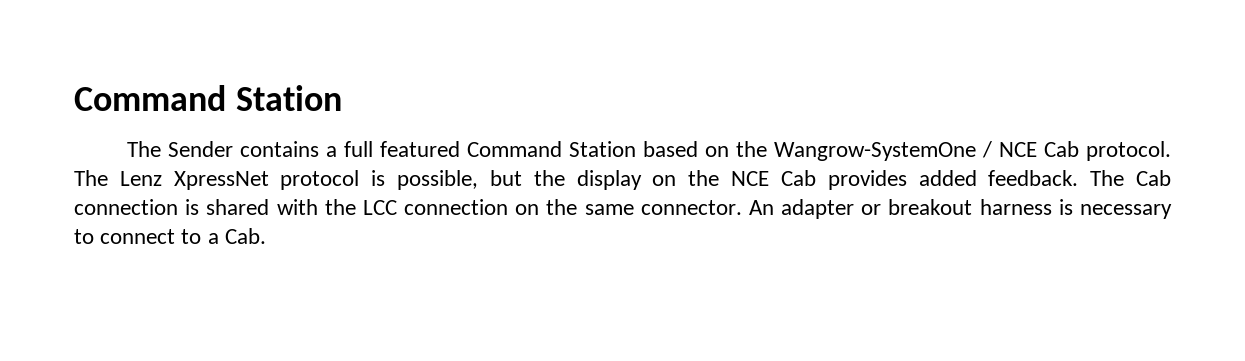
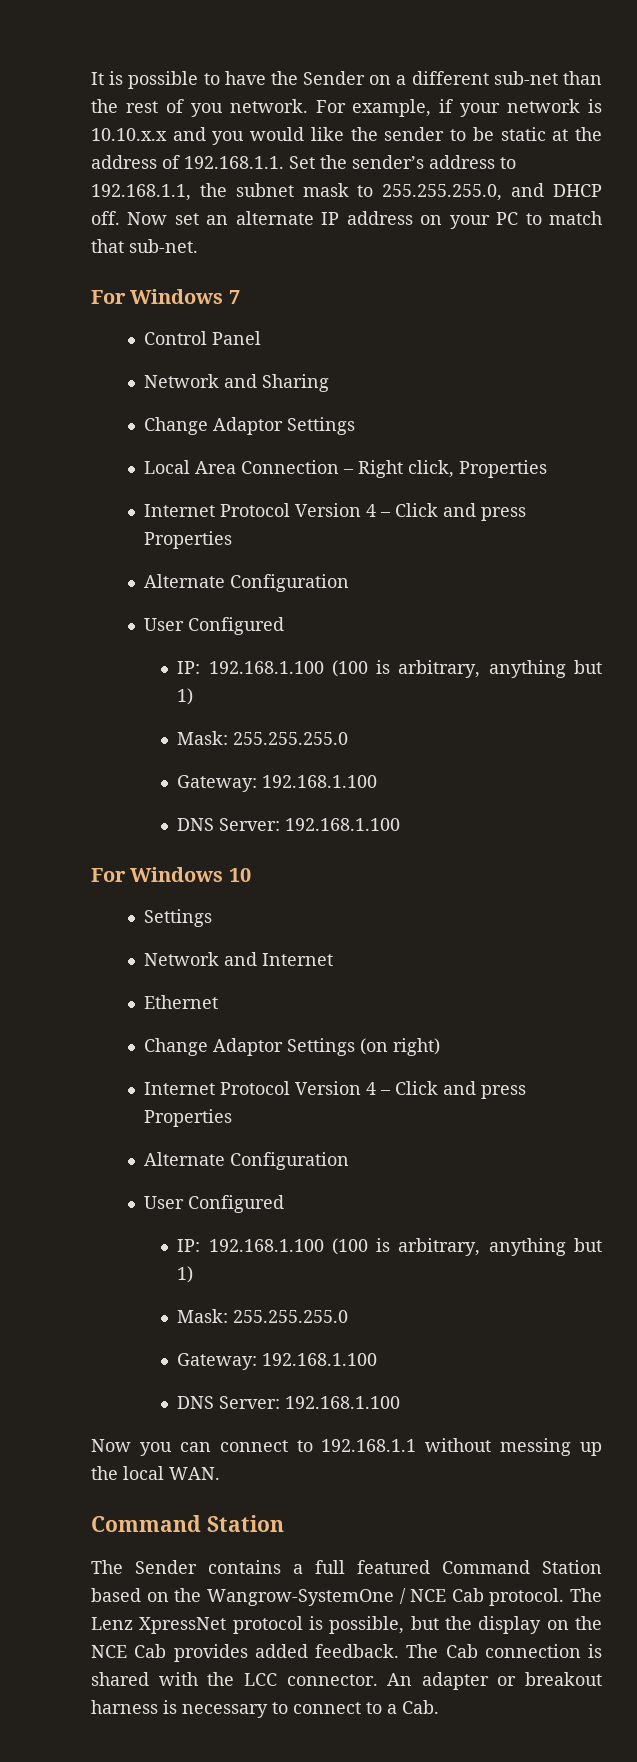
(74, 98) none -> [91,71,602,89] [91,99,602,117] [91,127,603,145] [91,155,516,169] [91,183,602,201] [91,211,602,229] [91,239,198,253] [91,289,240,304] [144,331,262,345] [144,374,330,392] [144,417,356,435] [144,460,548,478] [144,503,527,521] [144,531,233,549] [144,574,350,592] [144,617,285,635] [177,660,603,678] [177,688,194,705] [177,731,349,745] [177,775,378,792] [177,818,401,831] [91,867,251,882] [144,909,213,927] [144,952,334,966] [144,995,219,1009] [144,1038,441,1056] [144,1081,527,1099] [144,1109,233,1127] [144,1152,350,1170] [144,1195,285,1213] [177,1238,603,1256] [177,1266,194,1283] [177,1309,349,1323] [177,1353,378,1370] [177,1396,401,1409] [91,1438,602,1456] [91,1466,220,1480] It is possible to have the Sender on a different sub-net than the rest of you network. For example, if your network is 10.10.x.x and you would like the sender to be static at the address of 192.168.1.1. Set the sender’s address to 192.168.1.1, the subnet mask to 255.255.255.0, and DHCP off. Now set an alternate IP address on your PC to match that sub-net. // For Windows 7 // Control Panel // Network and Sharing // Change Adaptor Settings // Local Area Connection – Right click, Properties // Internet Protocol Version 4 – Click and press Properties // Alternate Configuration // User Configured // IP: 192.168.1.100 (100 is arbitrary, anything but 1) // Mask: 255.255.255.0 // Gateway: 192.168.1.100 // DNS Server: 192.168.1.100 // For Windows 10 // Settings // Network and Internet // Ethernet // Change Adaptor Settings (on right) // Internet Protocol Version 4 – Click and press Properties // Alternate Configuration // User Configured // IP: 192.168.1.100 (100 is arbitrary, anything but 1) // Mask: 255.255.255.0 // Gateway: 192.168.1.100 // DNS Server: 192.168.1.100 // Now you can connect to 192.168.1.1 without messing up the local WAN. //
[404,199,634,215] connection on the same -> (277, 1679) none

